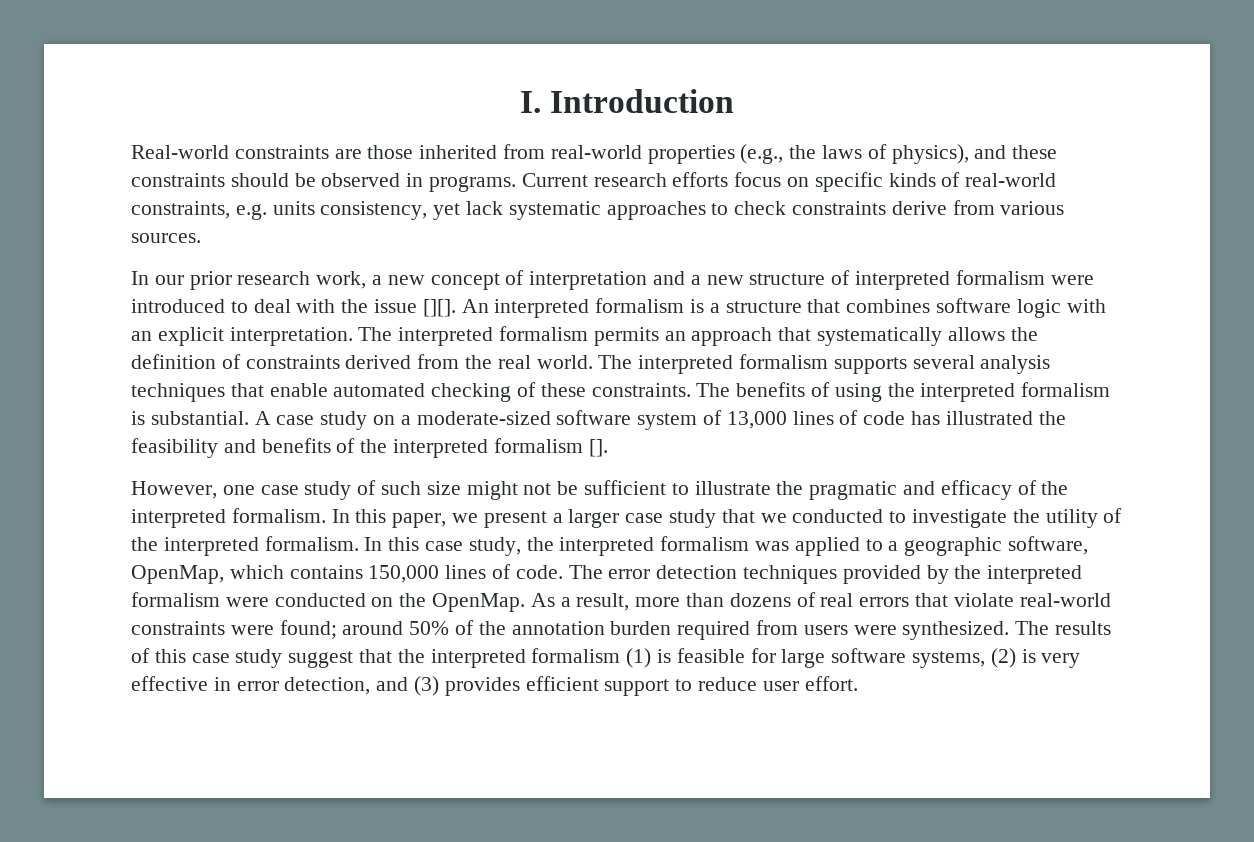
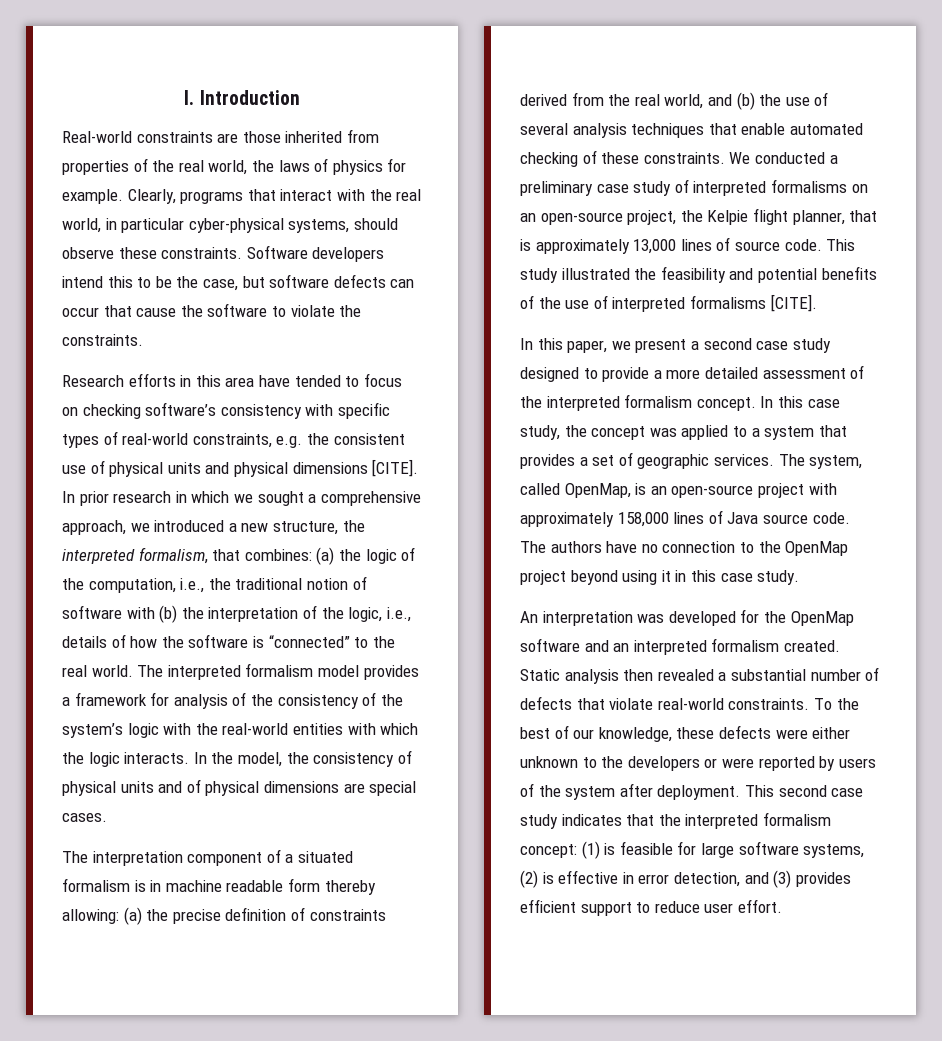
[550,144,1058,164] [131,172,1057,192] [131,200,1065,220] [131,233,201,243] [131,270,1094,290] [131,298,1106,318] [131,326,1038,346] real-world properties (e.g., the laws of physics), and these constraints should be observed in programs. Current research efforts focus on specific kinds of real-world constraints, e.g. units consistency, yet lack systematic approaches to check constraints derive from various sources. // In our prior research work, a new concept of interpretation and a new structure of interpreted formalism were introduced to deal with the issue [][]. An interpreted formalism is a structure that combines software logic with an explicit interpretation. The interpreted formalism permits an approach that systematically allows the -> [62,158,407,175] [62,189,422,204] [62,218,398,233] [62,245,385,262] [62,274,415,291] [62,303,362,317] [62,334,143,346] [62,373,402,387] [62,402,390,419] [62,431,405,448] [62,459,419,477] [62,491,421,506] [62,520,365,535] [62,547,416,565] [62,576,367,593] [62,605,411,623] [62,634,395,648] [62,663,419,680] [62,692,403,709] [62,723,419,738] [62,750,412,767] [62,779,417,796] [62,813,107,822] [62,849,353,866] [62,878,376,895] [62,907,221,925] properties of the real world, the laws of physics for example. Clearly, programs that interact with the real world, in particular cyber-physical systems, should observe these constraints. Software developers intend this to be the case, but software defects can occur that cause the software to violate the constraints. // Research efforts in this area have tended to focus on checking software’s consistency with specific types of real-world constraints, e.g. the consistent use of physical units and physical dimensions [CITE]. In prior research in which we sought a comprehensive approach, we introduced a new structure, the interpreted formalism, that combines: (a) the logic of the computation, i.e., the traditional notion of software with (b) the interpretation of the logic, i.e., details of how the software is “connected” to the real world. The interpreted formalism model provides a framework for analysis of the consistency of the system’s logic with the real-world entities with which the logic interacts. In the model, the consistency of physical units and of physical dimensions are special cases. // The interpretation component of a situated formalism is in machine readable form thereby allowing: (a) the precise
[536,354,907,374] world. The interpreted formalism supports -> [664,92,829,110] world, and (b) the use of
[696,382,1111,402] [131,410,941,430] The benefits of using the interpreted formalism is substantial. A case study on a moderate-sized software system of 13,000 lines of code has -> [729,152,838,164] [520,179,868,196] [520,208,878,225] [520,237,856,254] [520,268,558,283] We conducted a preliminary case study of interpreted formalisms on an open-source project, the Kelpie flight planner, that is approximately 13,000 lines of source code. This study
(256, 446) none -> [757,268,817,283] potential
[393,438,608,458] [131,480,1069,500] [131,508,326,528] interpreted formalism []. // However, one case study of such size might not be sufficient to illustrate the pragmatic and efficacy of the interpreted formalism. -> [565,294,817,312] use of interpreted formalisms [CITE]. //
[568,508,1123,528] [131,536,359,556] larger case study that we conducted to investigate the utility of the interpreted formalism. -> [703,338,831,353] [520,365,865,382] [520,394,756,411] second case study designed to provide a more detailed assessment of the interpreted formalism concept.
[559,536,750,556] interpreted formalism -> [591,426,646,440] concept
[904,536,1089,556] [131,564,1083,584] [131,592,1111,612] [131,620,1112,640] [131,648,354,668] geographic software, OpenMap, which contains 150,000 lines of code. The error detection techniques provided by the interpreted formalism were conducted on the OpenMap. As a result, more than dozens of real errors that violate real-world constraints were found; around 50% of the annotation burden required from users were synthesized. The results of this case study suggest -> [764,425,847,440] [520,452,863,469] [520,483,837,498] [520,510,850,527] [520,541,849,556] [520,570,800,585] [520,609,854,626] [520,638,840,655] [520,667,880,684] [520,696,859,710] [520,725,851,742] [520,756,876,771] [520,783,864,800] [520,814,622,829] system that provides a set of geographic services. The system, called OpenMap, is an open-source project with approximately 158,000 lines of Java source code. The authors have no connection to the OpenMap project beyond using it in this case study. // An interpretation was developed for the OpenMap software and an interpreted formalism created. Static analysis then revealed a substantial number of defects that violate real-world constraints. To the best of our knowledge, these defects were either unknown to the developers or were reported by users of the system after deployment. This second case study indicates
(621, 655) none -> [520,844,577,858] concept:
[1041,653,1081,668] very -> (554, 878) none

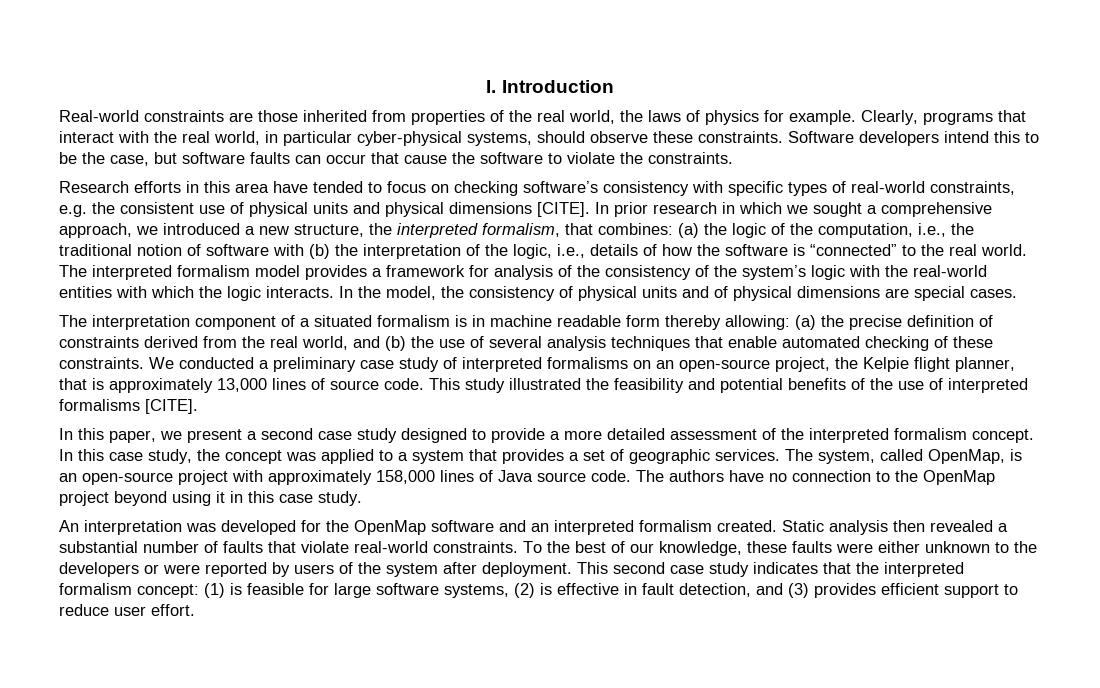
[333,274,386,288] defects -> [250,152,290,164] faults
[520,696,572,710] defects -> [223,541,263,553] faults
[718,725,771,739] defects -> [792,541,832,553] faults
[638,874,670,884] error -> [642,583,674,595] fault

